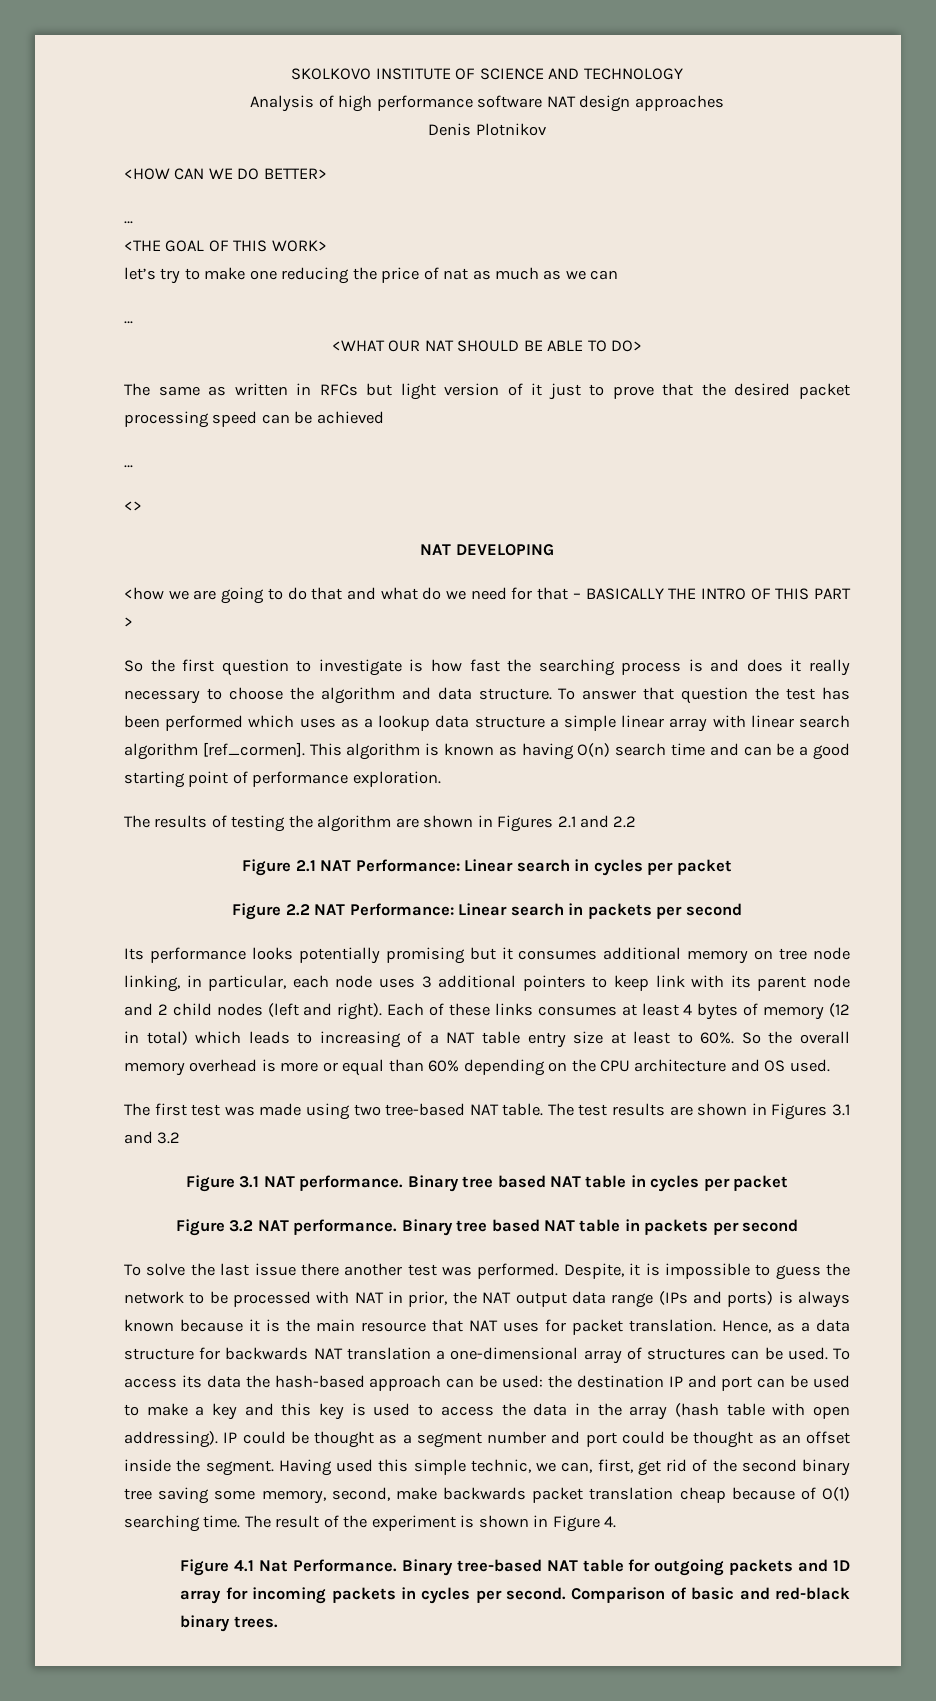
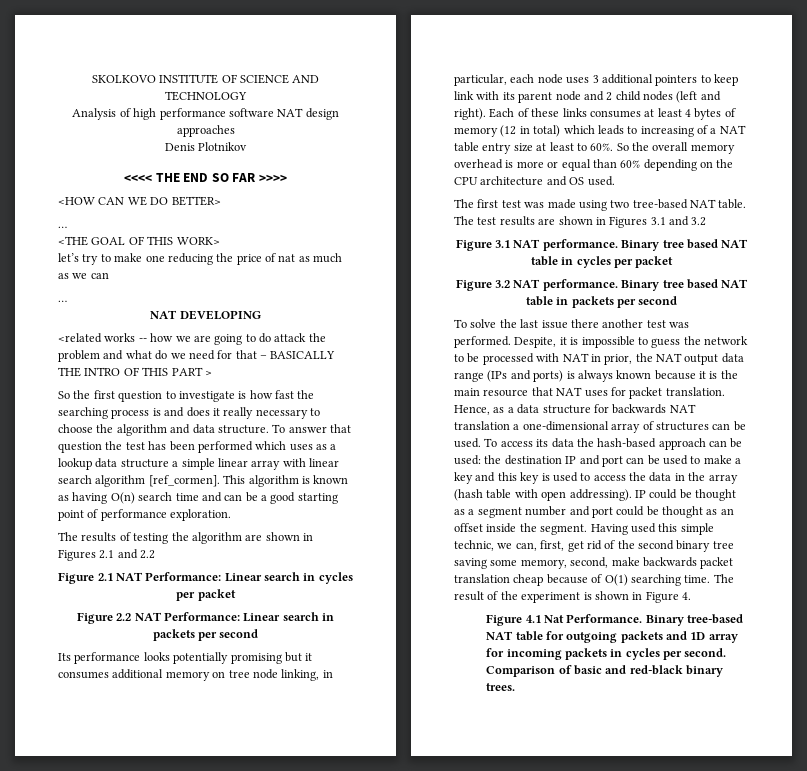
(546, 129) none -> [123,173,288,182] // <<<< THE END SO FAR >>>>
[331,340,643,352] [124,383,850,400] [124,411,384,428] [124,465,133,468] [124,501,142,511] [420,544,554,556] [124,587,164,600] <WHAT OUR NAT SHOULD BE ABLE TO DO> // The same as written in RFCs but light version of it just to prove that the desired packet processing speed can be achieved // … // <> // NAT DEVELOPING // <how -> [150,310,261,320] [58,333,174,343] NAT DEVELOPING // <related works -- how
[311,587,343,600] that -> [274,333,326,342] [58,350,100,362] attack the problem

